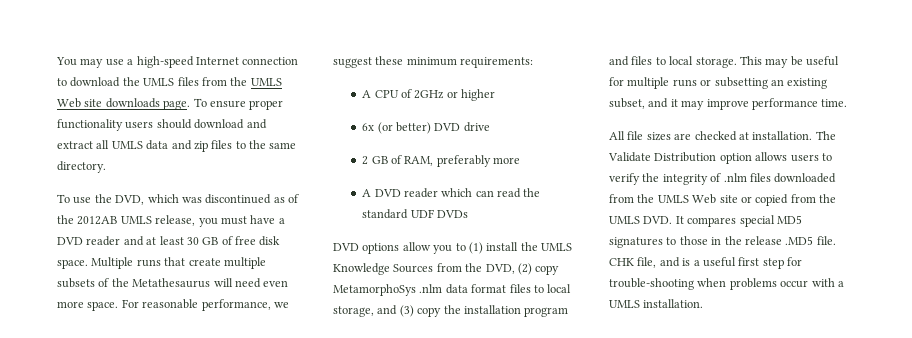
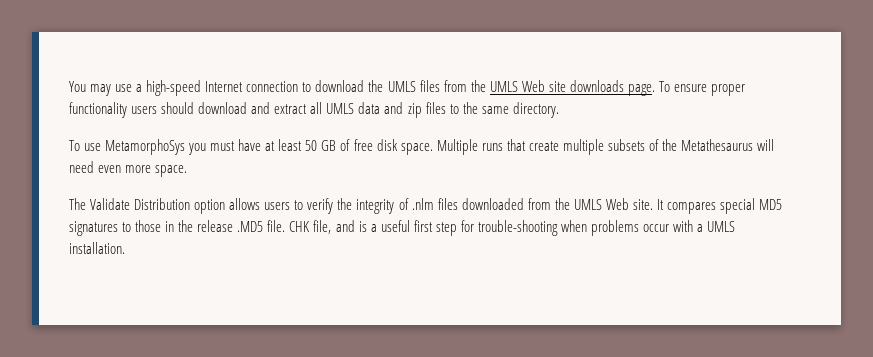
[94,194,299,205] [57,215,285,227] [57,236,144,246] the DVD, which was discontinued as of the 2012AB UMLS release, you must have a DVD reader and -> [105,139,262,155] MetamorphoSys you must have
[186,237,199,245] 30 -> [305,140,318,151] 50
[121,299,289,311] [333,56,534,68] [362,89,496,101] [362,122,490,134] [362,155,521,167] [362,188,541,198] [362,209,468,219] [333,242,572,254] [333,263,560,275] [333,284,572,296] [333,305,569,317] [609,56,839,68] [609,77,828,89] [609,98,848,110] [609,131,813,141] For reasonable performance, we suggest these minimum requirements: // A CPU of 2GHz or higher // 6x (or better) DVD drive // 2 GB of RAM, preferably more // A DVD reader which can read the standard UDF DVDs // DVD options allow you to (1) install the UMLS Knowledge Sources from the DVD, (2) copy MetamorphoSys .nlm data format files to local storage, and (3) copy the installation program and files to local storage. This may be useful for multiple runs or subsetting an existing subset, and it may improve performance time. // All file sizes are checked at installation. -> (188, 171) //
[719,194,836,206] [609,216,673,224] site or copied from the UMLS DVD. -> [632,199,653,210] site.

